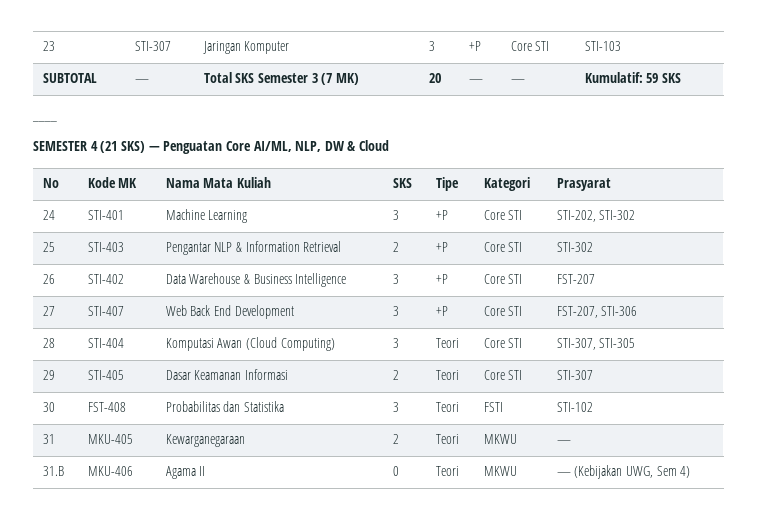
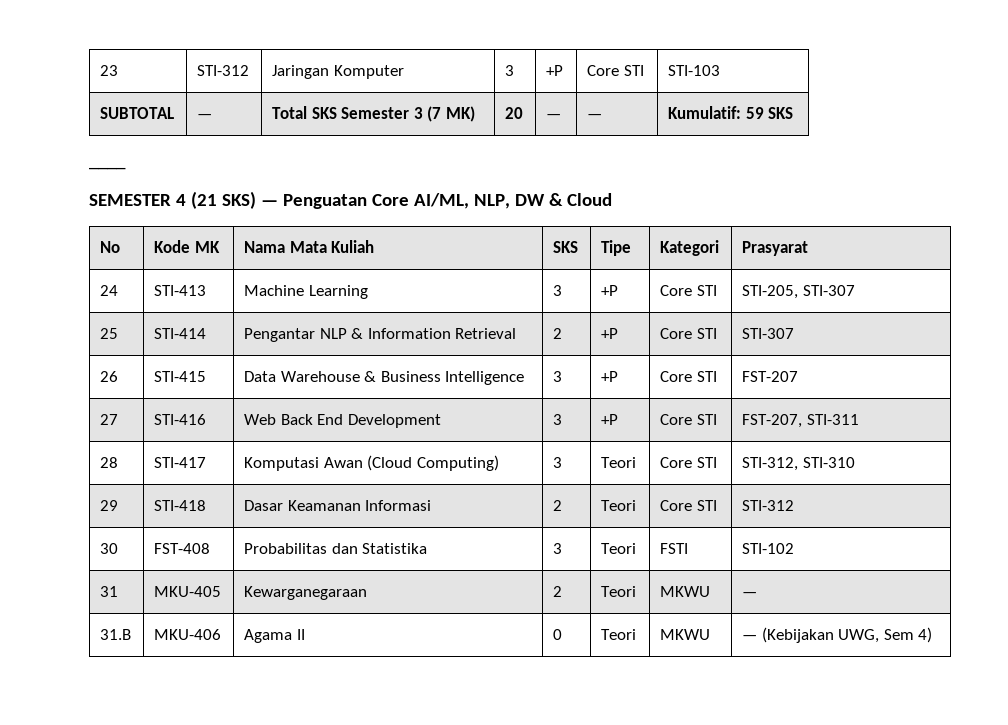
[134,41,171,51] STI-307 -> [197,65,250,76] STI-312
[87,210,124,220] STI-401 -> [154,285,207,296] STI-413
[556,210,636,222] STI-202, STI-302 -> [742,285,855,299] STI-205, STI-307
[87,242,124,252] STI-403 -> [154,328,207,339] STI-414
[556,242,593,252] STI-302 -> [742,328,795,339] STI-307
[87,274,124,284] STI-402 -> [154,371,207,382] STI-415
[87,306,124,316] STI-407 -> [154,414,207,425] STI-416
[601,306,638,316] STI-306 -> [806,414,859,425] STI-311
[87,338,124,348] STI-404 -> [154,457,207,468] STI-417
[556,338,636,350] STI-307, STI-305 -> [742,457,855,471] STI-312, STI-310
[87,370,124,380] STI-405 -> [154,500,207,511] STI-418
[556,370,593,380] STI-307 -> [742,500,795,511] STI-312

